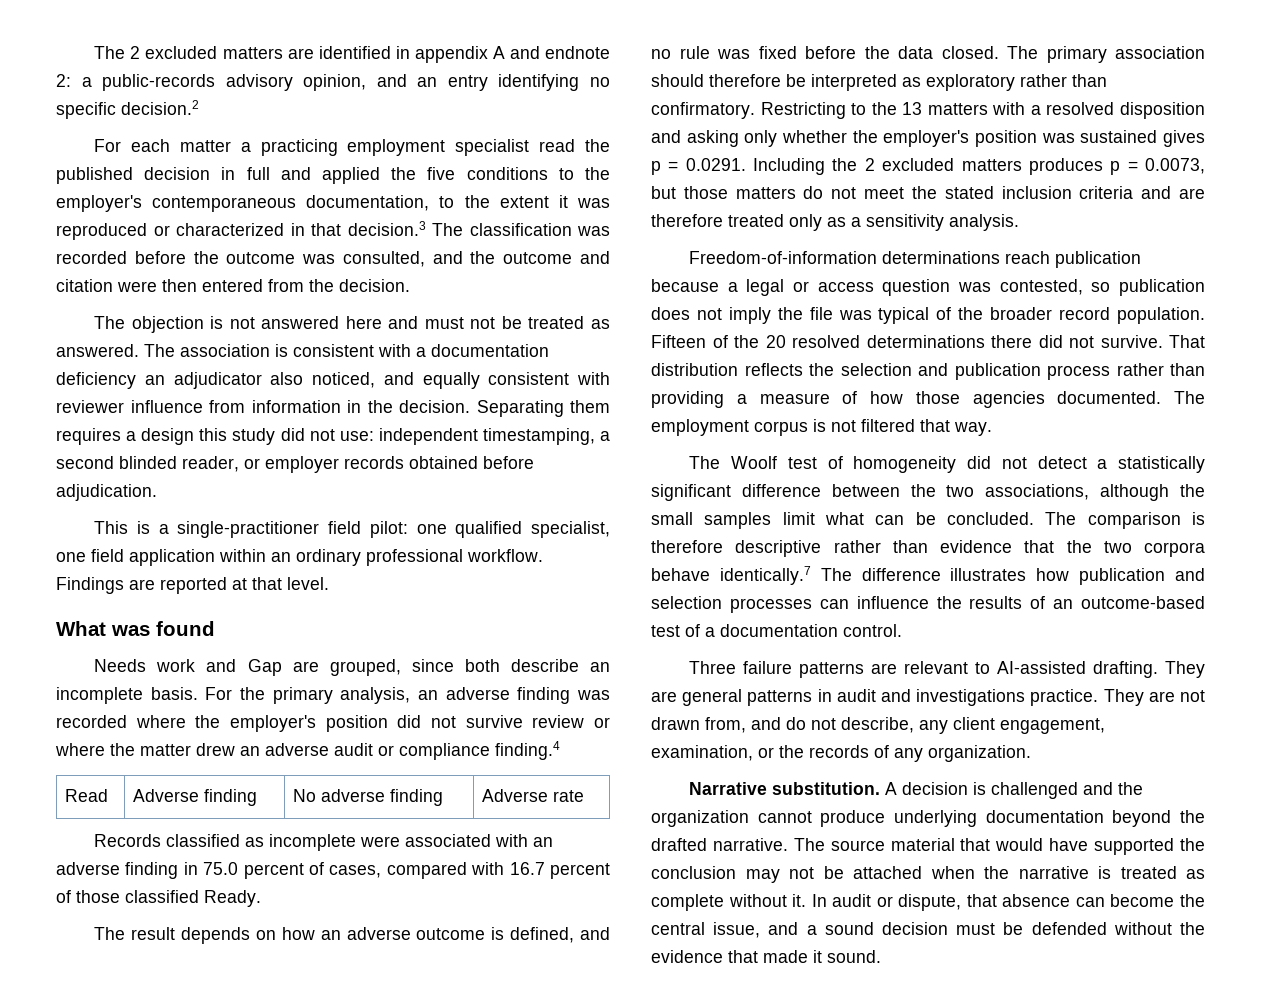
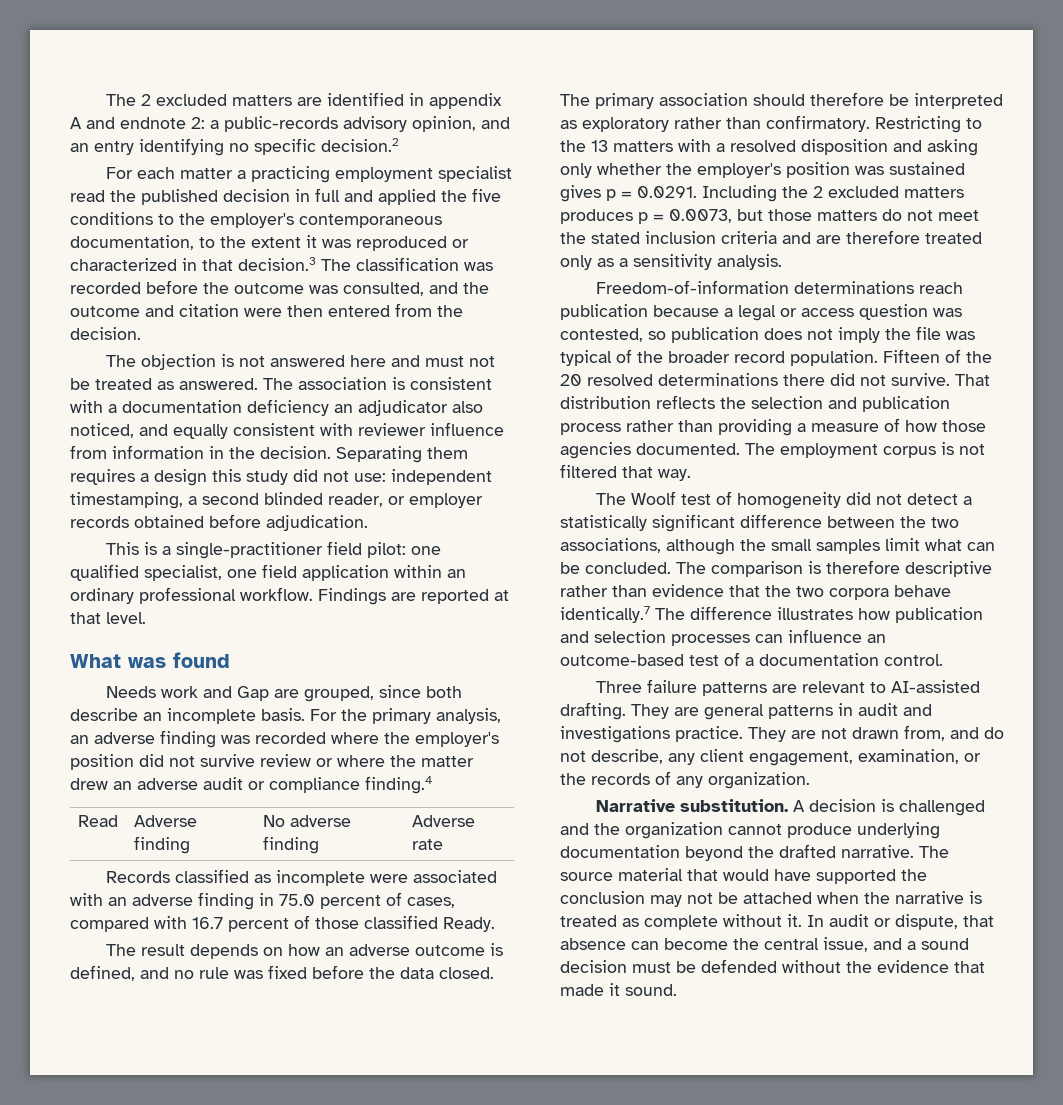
[936,596,1046,609] the results of -> (862, 636) none

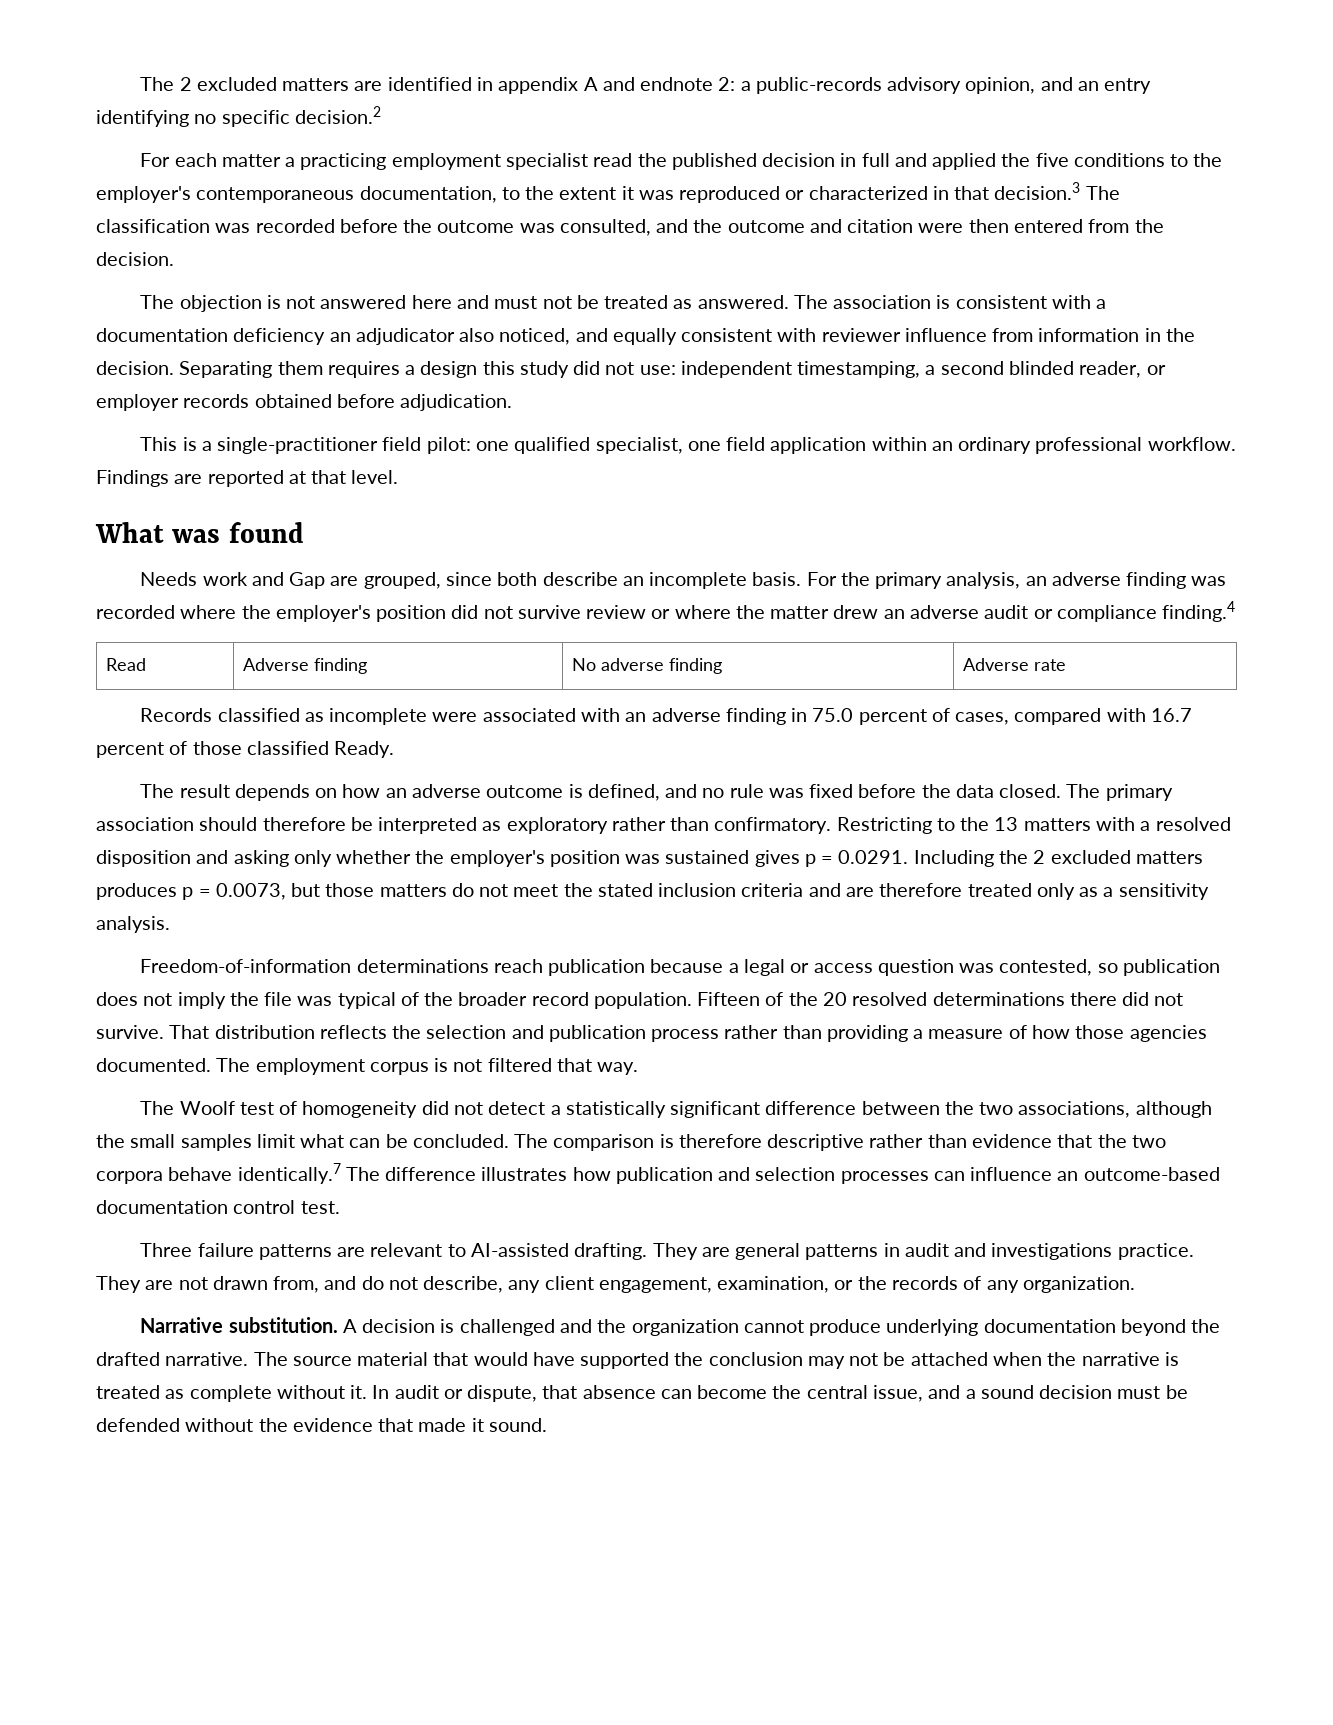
[689,652,943,666] test of a documentation control. -> [96,1200,340,1214] documentation control test.

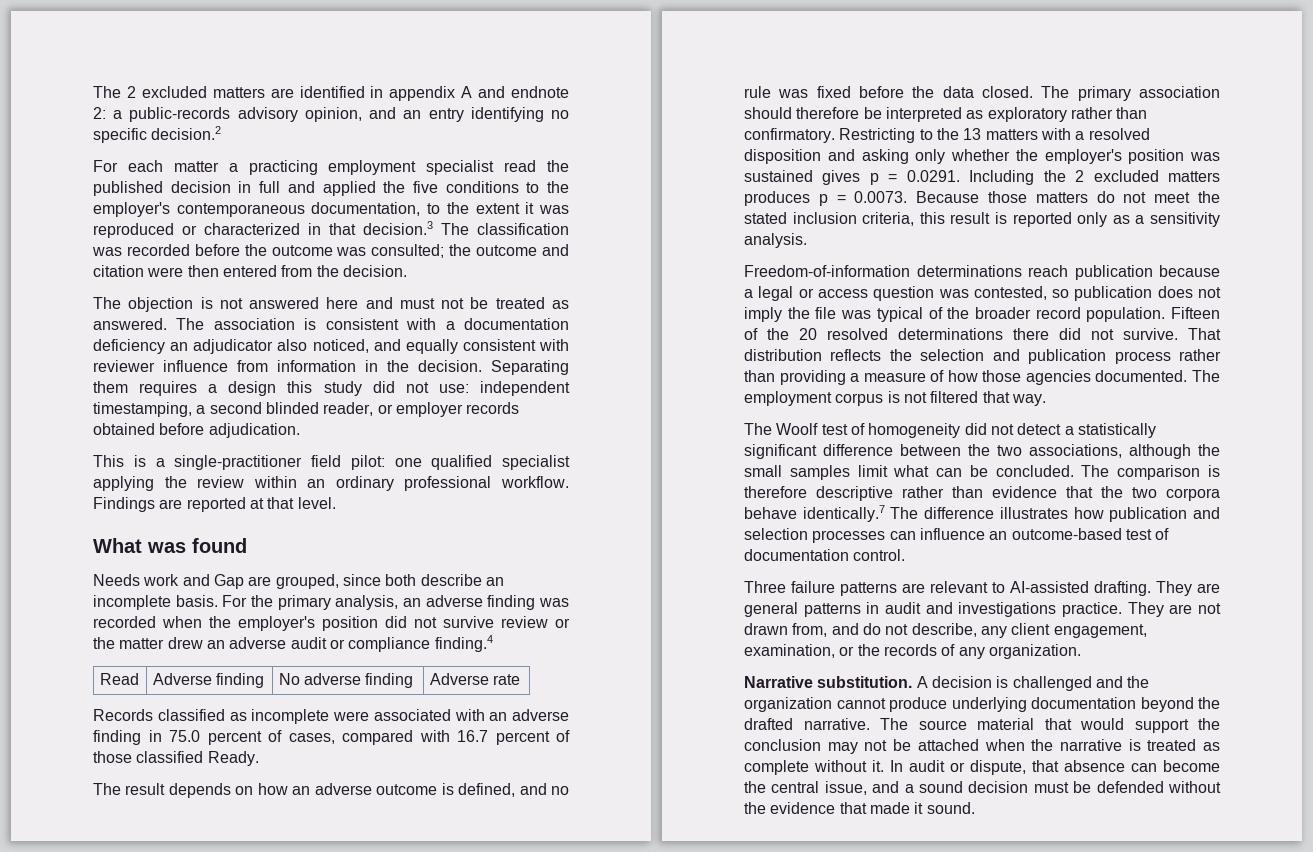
[559,219,689,236] consulted, and -> [371,244,445,258] consulted;
[595,437,867,454] specialist, one field application -> [502,455,570,470] [93,476,245,491] specialist applying the review
[180,605,237,619] where -> [162,616,202,628] when
[674,605,731,619] where -> (570, 623) none
[215,883,321,900] 0.0073, but -> [854,191,980,203] 0.0073. Because
[741,883,1032,897] criteria and are therefore treated -> [862,212,1072,227] criteria, this result is reported
[96,1200,340,1214] documentation control test. -> [1125,528,1170,540] [744,549,906,561] test of documentation control.
[532,1352,670,1369] have supported -> [1134,719,1189,733] support

